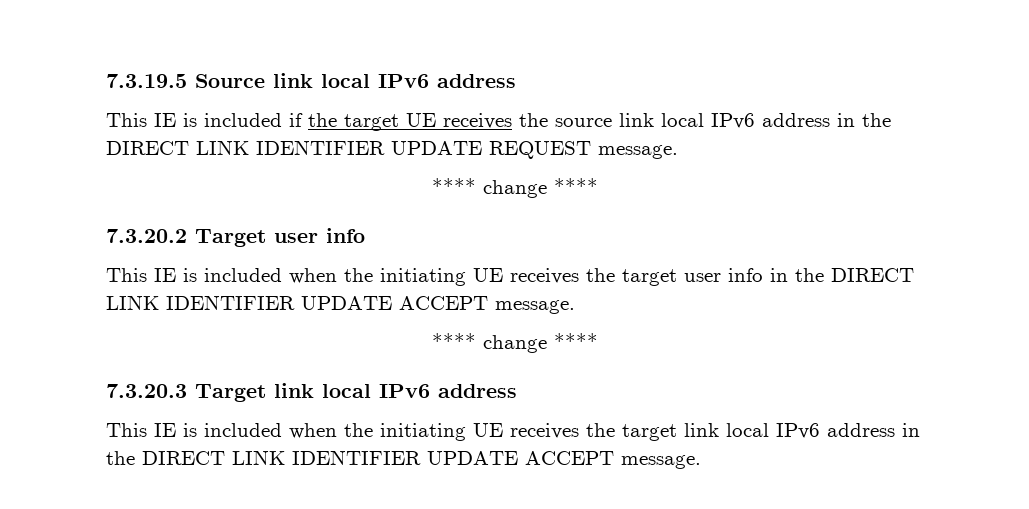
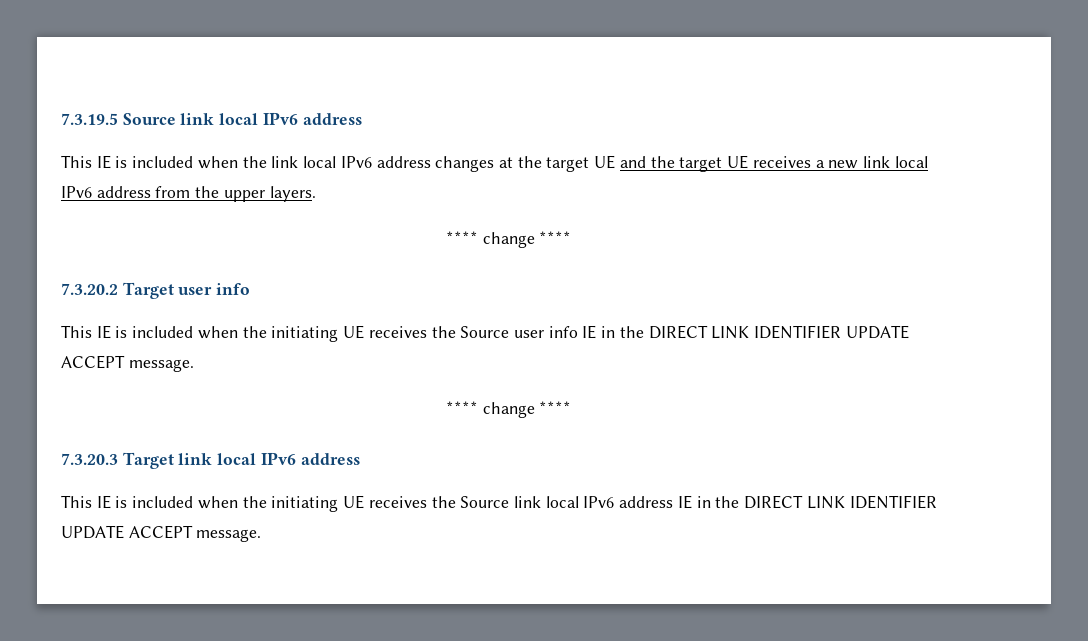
[289,113,303,127] if -> [197,155,646,172] when the link local IPv6 address changes at the target UE and
[519,113,891,129] [106,140,678,159] the source link local IPv6 address in the DIRECT LINK IDENTIFIER UPDATE REQUEST message. -> [815,156,928,169] [61,186,316,202] a new link local IPv6 address from the upper layers.
[622,268,763,286] target user info -> [460,325,597,339] Source user info IE
[622,423,895,441] target link local IPv6 address -> [460,495,692,509] Source link local IPv6 address IE

